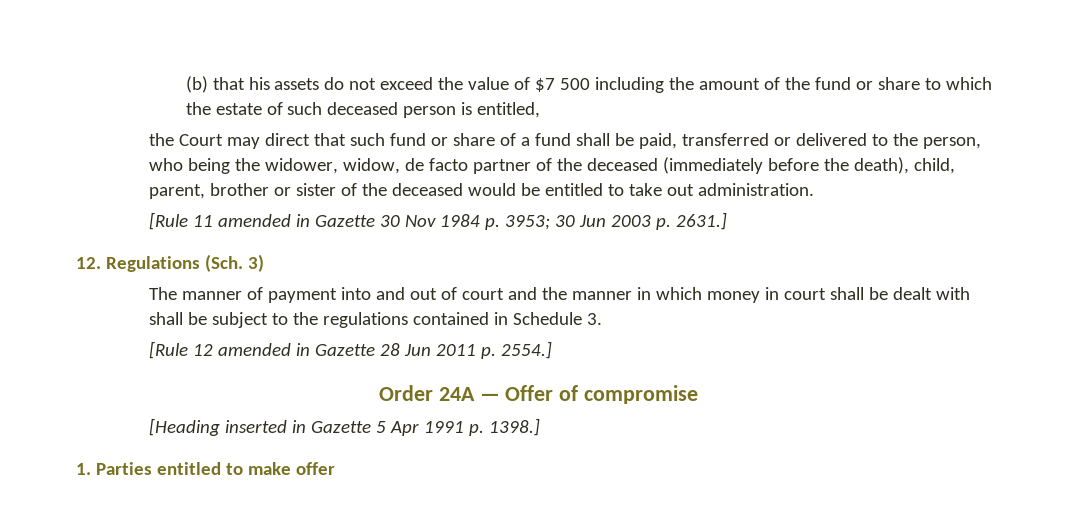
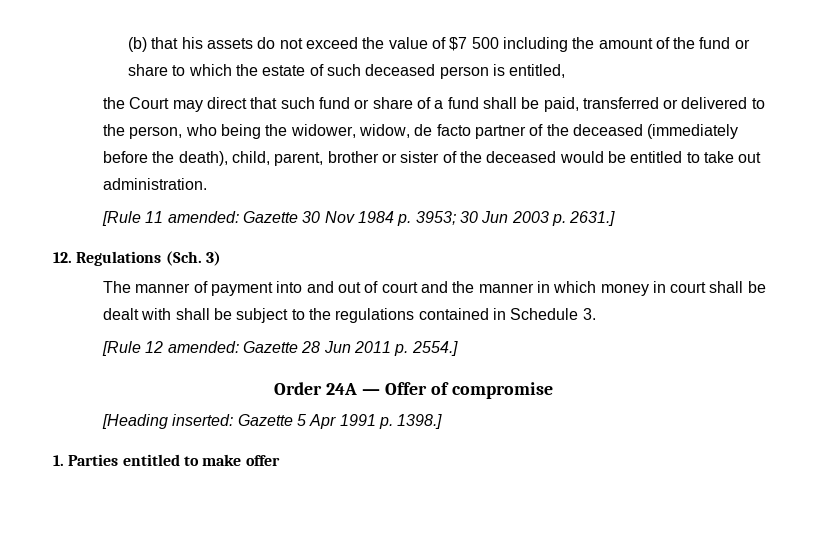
[217,214,310,227] amended in -> [167,211,239,223] amended:
[217,343,310,356] amended in -> [167,341,239,353] amended:
[224,420,306,433] inserted in -> [172,414,234,426] inserted:

